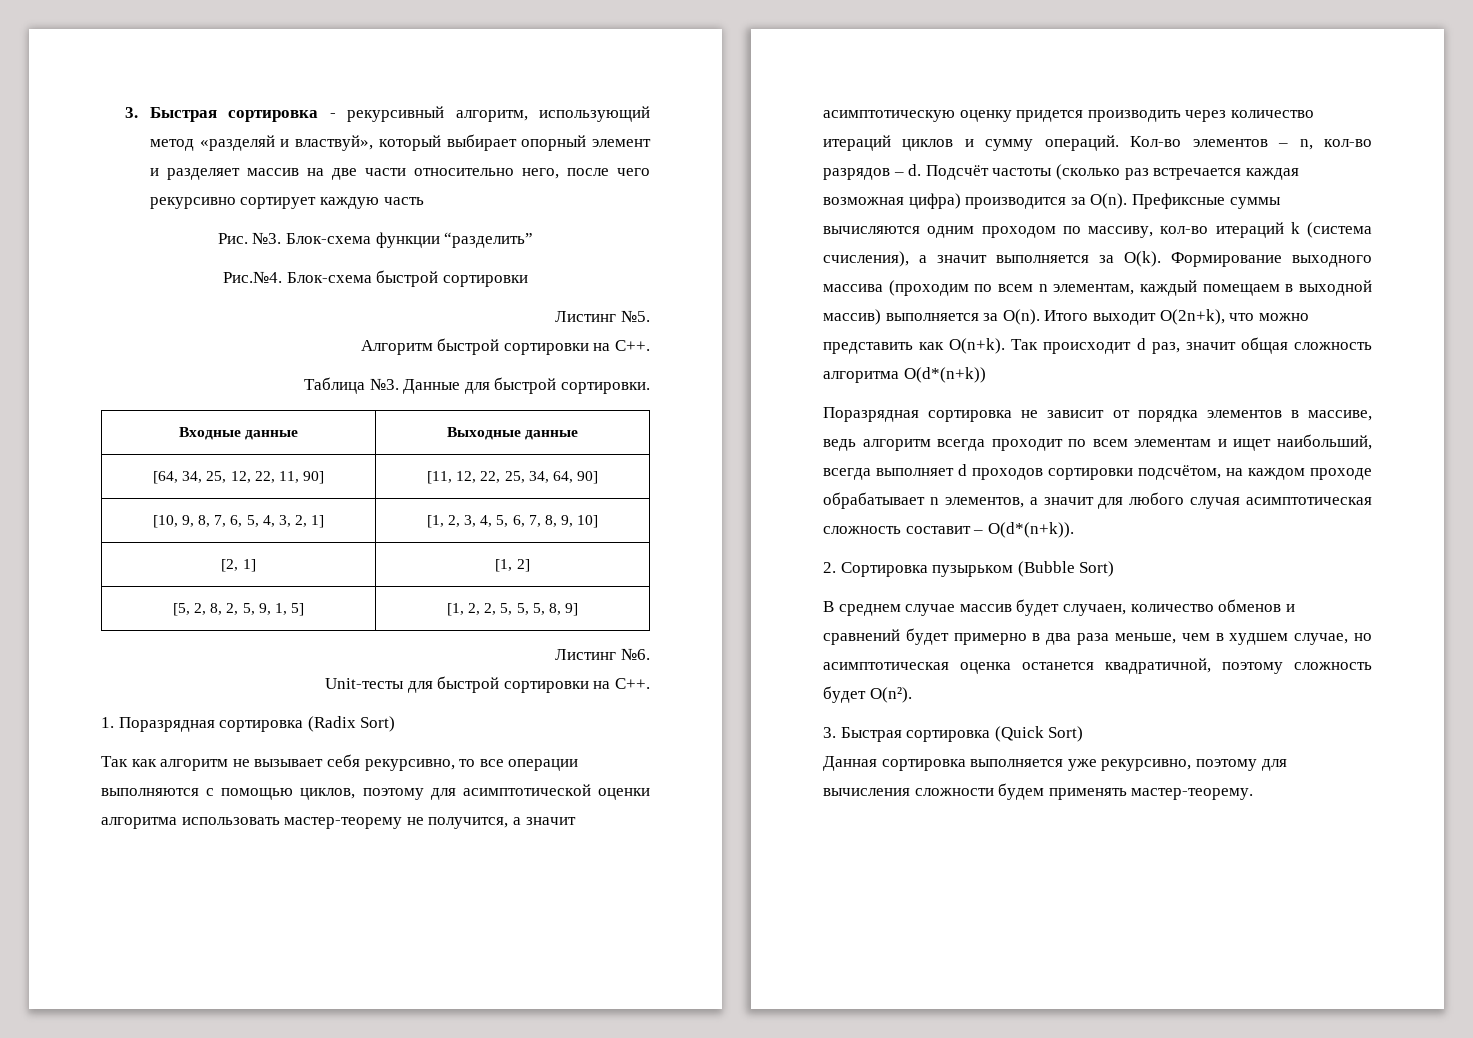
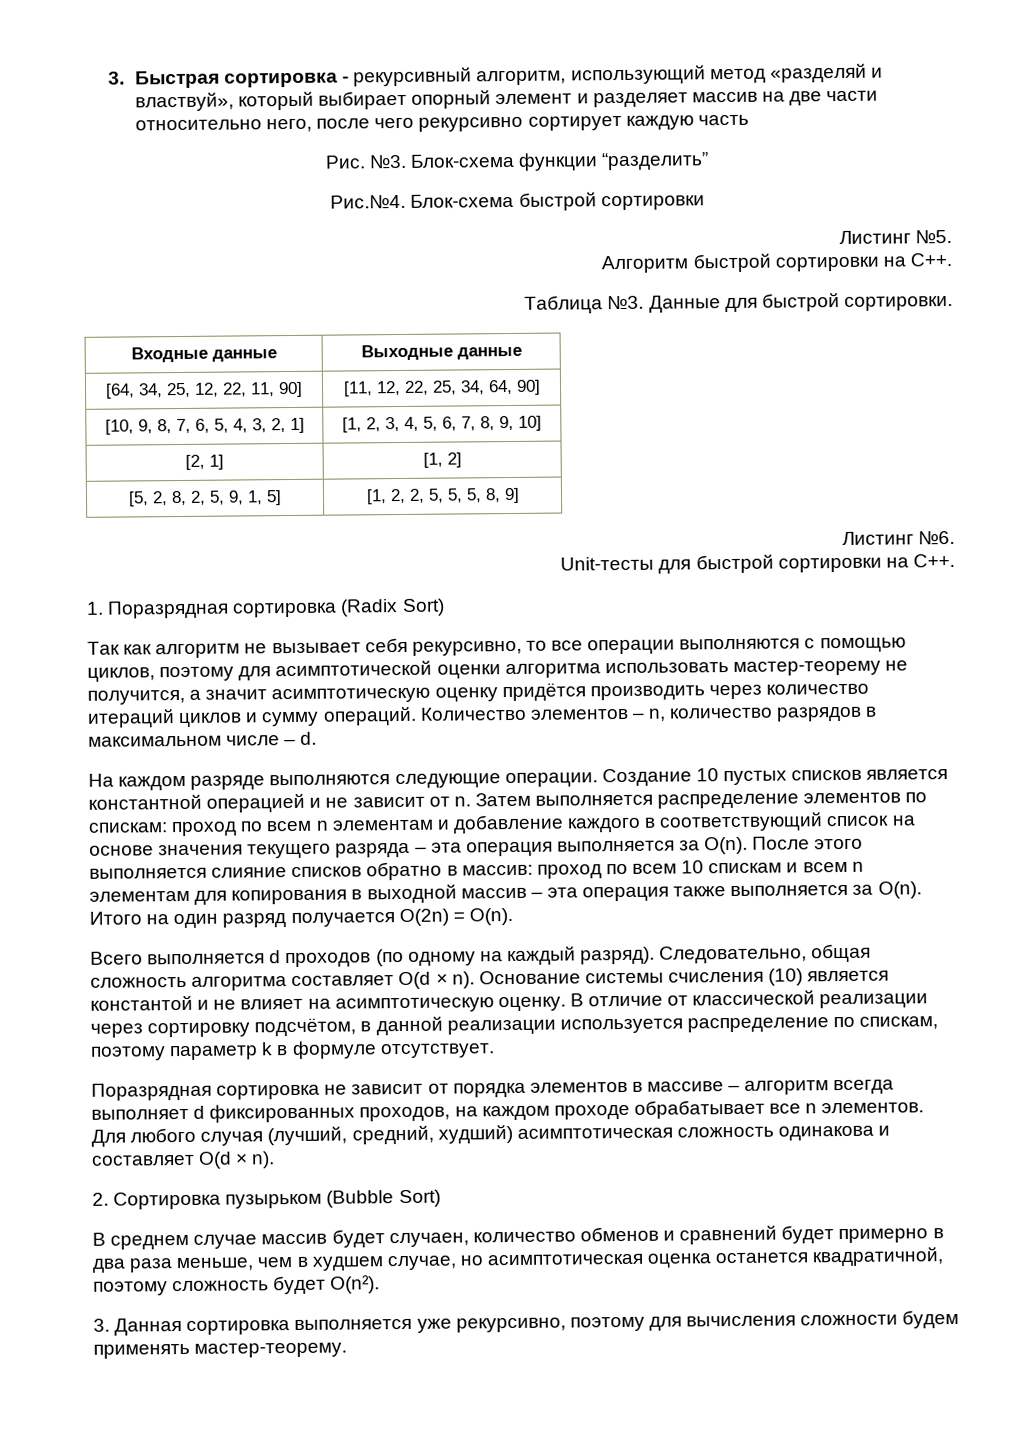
[1016,110,1084,122] придется -> [501,682,586,702] придётся
[1130,136,1182,147] Кол-во -> [419,706,527,721] Количество
[1324,139,1372,147] [823,164,1299,180] [823,193,1281,209] [823,222,1372,238] [823,251,1372,267] [823,280,1372,296] [823,309,1309,325] [823,337,1372,354] [823,367,986,383] кол-во разрядов – d. Подсчёт частоты (сколько раз встречается каждая возможная цифра) производится за O(n). Префиксные суммы вычисляются одним проходом по массиву, кол-во итераций k (система счисления), а значит выполняется за O(k). Формирование выходного массива (проходим по всем n элементам, каждый помещаем в выходной массив) выполняется за O(n). Итого выходит O(2n+k), что можно представить как O(n+k). Так происходит d раз, значит общая сложность алгоритма O(d*(n+k)) -> [669,706,878,722] [88,731,318,747] [88,768,949,791] [88,792,928,813] [88,812,916,837] [89,836,864,859] [89,860,864,881] [89,881,922,905] [89,907,513,929] [90,943,872,968] [90,968,890,991] [90,990,929,1013] [90,1016,939,1038] [90,1040,495,1061] количество разрядов в максимальном числе – d. // На каждом разряде выполняются следующие операции. Создание 10 пустых списков является константной операцией и не зависит от n. Затем выполняется распределение элементов по спискам: проход по всем n элементам и добавление каждого в соответствующий список на основе значения текущего разряда – эта операция выполняется за O(n). После этого выполняется слияние списков обратно в массив: проход по всем 10 спискам и всем n элементам для копирования в выходной массив – эта операция также выполняется за O(n). Итого на один разряд получается O(2n) = O(n). // Всего выполняется d проходов (по одному на каждый разряд). Следовательно, общая сложность алгоритма составляет O(d × n). Основание системы счисления (10) является константой и не влияет на асимптотическую оценку. В отличие от классической реализации через сортировку подсчётом, в данной реализации используется распределение по спискам, поэтому параметр k в формуле отсутствует.
[1308,410,1372,421] [823,434,1372,451] [823,464,1372,480] [823,492,1372,509] [823,522,1074,538] массиве, ведь алгоритм всегда проходит по всем элементам и ищет наибольший, всегда выполняет d проходов сортировки подсчётом, на каждом проходе обрабатывает n элементов, а значит для любого случая асимптотическая сложность составит – O(d*(n+k)). -> [647,1079,895,1095] [91,1099,925,1123] [91,1125,891,1147] [91,1151,276,1169] массиве – алгоритм всегда выполняет d фиксированных проходов, на каждом проходе обрабатывает все n элементов. Для любого случая (лучший, средний, худший) асимптотическая сложность одинакова и составляет O(d × n).
[840,726,1084,742] Быстрая сортировка (Quick Sort) // -> (110, 1325) none

